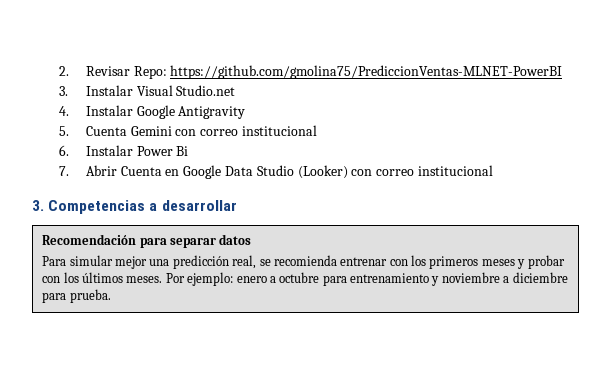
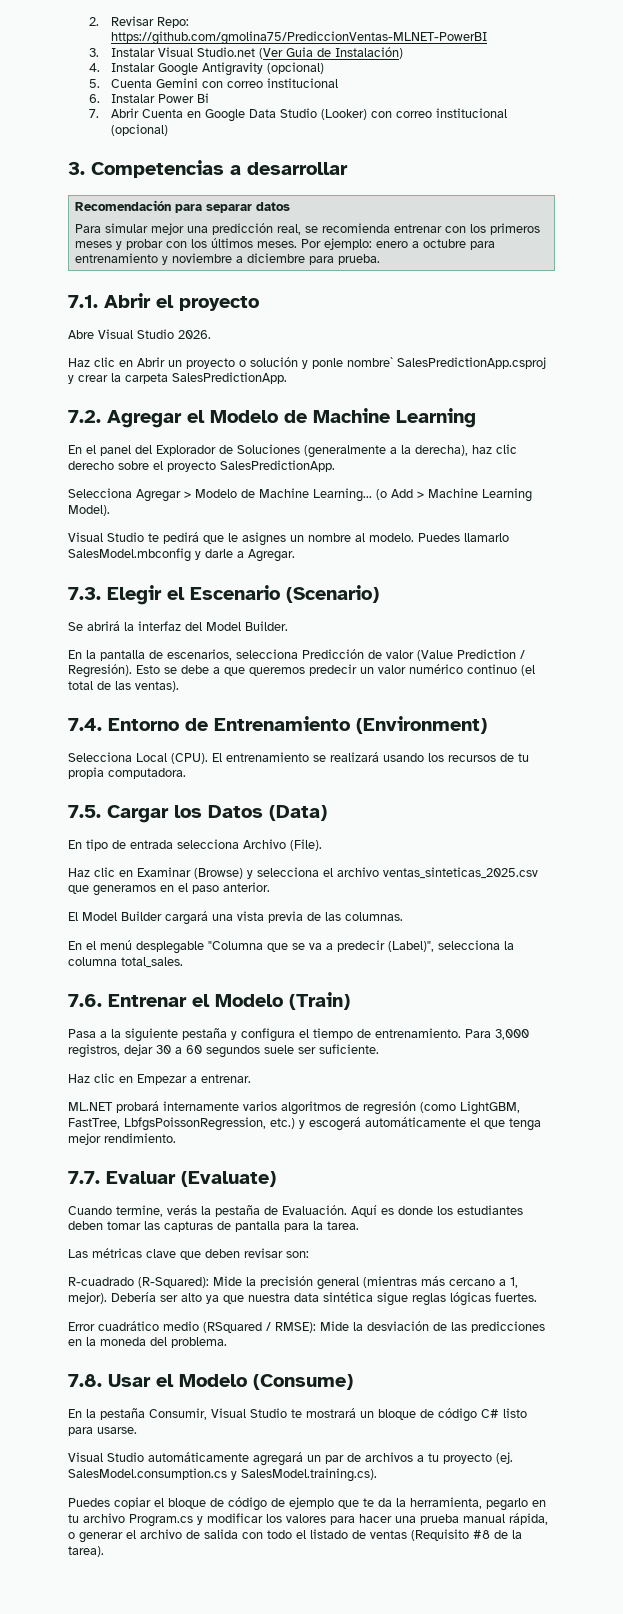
(236, 90) none -> [258,47,403,59] (Ver Guia de Instalación)
(246, 112) none -> [266,62,324,74] (opcional)
(493, 170) none -> [110,124,168,136] (opcional)
(111, 296) none -> [68,293,259,311] [68,329,211,339] [68,357,546,369] [68,372,287,384] [68,408,476,428] [68,444,517,458] [68,460,335,472] [68,488,532,502] [68,505,110,516] [68,532,509,546] [68,548,295,562] [68,585,379,605] [68,621,288,631] [68,649,525,661] [68,664,535,678] [68,681,179,692] [68,716,487,734] [68,752,529,764] [68,767,186,779] [68,805,327,823] [68,839,322,851] [68,867,538,879] [68,882,270,896] [68,911,403,925] [68,940,514,954] [68,957,183,968] [68,992,350,1010] [68,1028,529,1042] [68,1044,379,1058] [68,1073,251,1085] [68,1101,520,1115] [68,1117,541,1131] [68,1133,176,1145] [68,1171,276,1187] [68,1205,523,1217] [68,1221,359,1232] [68,1248,309,1260] [68,1276,518,1290] [68,1292,537,1306] [68,1321,545,1333] [68,1337,227,1348] [68,1374,353,1390] [68,1408,527,1422] [68,1427,137,1436] [68,1452,513,1466] [68,1468,377,1482] [68,1497,546,1511] [68,1513,548,1527] [68,1529,522,1543] [68,1546,104,1557] // 7.1. Abrir el proyecto // Abre Visual Studio 2026. // Haz clic en Abrir un proyecto o solución y ponle nombre` SalesPredictionApp.csproj y crear la carpeta SalesPredictionApp. // 7.2. Agregar el Modelo de Machine Learning // En el panel del Explorador de Soluciones (generalmente a la derecha), haz clic derecho sobre el proyecto SalesPredictionApp. // Selecciona Agregar > Modelo de Machine Learning... (o Add > Machine Learning Model). // Visual Studio te pedirá que le asignes un nombre al modelo. Puedes llamarlo SalesModel.mbconfig y darle a Agregar. // 7.3. Elegir el Escenario (Scenario) // Se abrirá la interfaz del Model Builder. // En la pantalla de escenarios, selecciona Predicción de valor (Value Prediction / Regresión). Esto se debe a que queremos predecir un valor numérico continuo (el total de las ventas). // 7.4. Entorno de Entrenamiento (Environment) // Selecciona Local (CPU). El entrenamiento se realizará usando los recursos de tu propia computadora. // 7.5. Cargar los Datos (Data) // En tipo de entrada selecciona Archivo (File). // Haz clic en Examinar (Browse) y selecciona el archivo ventas_sinteticas_2025.csv que generamos en el paso anterior. // El Model Builder cargará una vista previa de las columnas. // En el menú desplegable "Columna que se va a predecir (Label)", selecciona la columna total_sales. // 7.6. Entrenar el Modelo (Train) // Pasa a la siguiente pestaña y configura el tiempo de entrenamiento. Para 3,000 registros, dejar 30 a 60 segundos suele ser suficiente. // Haz clic en Empezar a entrenar. // ML.NET probará internamente varios algoritmos de regresión (como LightGBM, FastTree, LbfgsPoissonRegression, etc.) y escogerá automáticamente el que tenga mejor rendimiento. // 7.7. Evaluar (Evaluate) // Cuando termine, verás la pestaña de Evaluación. Aquí es donde los estudiantes deben tomar las capturas de pantalla para la tarea. // Las métricas clave que deben revisar son: // R-cuadrado (R-Squared): Mide la precisión general (mientras más cercano a 1, mejor). Debería ser alto ya que nuestra data sintética sigue reglas lógicas fuertes. // Error cuadrático medio (RSquared / RMSE): Mide la desviación de las predicciones en la moneda del problema. // 7.8. Usar el Modelo (Consume) // En la pestaña Consumir, Visual Studio te mostrará un bloque de código C# listo para usarse. // Visual Studio automáticamente agregará un par de archivos a tu proyecto (ej. SalesModel.consumption.cs y SalesModel.training.cs). // Puedes copiar el bloque de código de ejemplo que te da la herramienta, pegarlo en tu archivo Program.cs y modificar los valores para hacer una prueba manual rápida, o generar el archivo de salida con todo el listado de ventas (Requisito #8 de la tarea).

